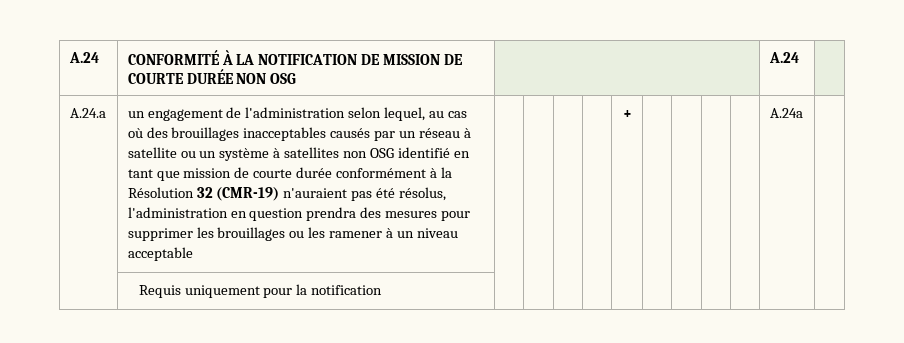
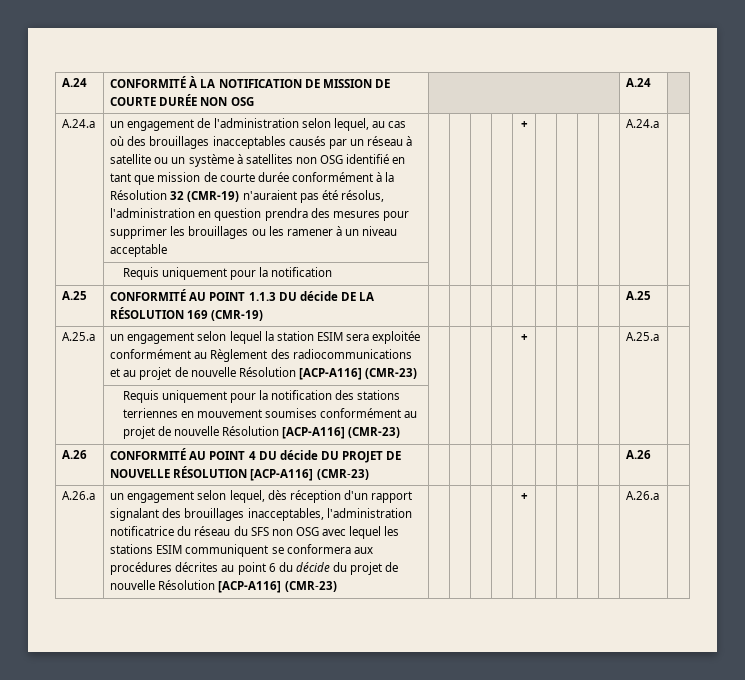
[769,108,803,118] A.24a -> [626,119,660,128] A.24.a
(383, 290) none -> [62,291,88,300] [110,289,375,301] [110,307,264,321] [626,291,652,300] [62,332,96,341] [110,331,421,344] [110,349,412,362] [110,367,418,380] [520,334,528,341] [626,332,660,341] [122,390,401,403] [122,408,418,418] [122,426,401,439] [62,450,88,459] [110,448,402,463] [110,466,369,481] [626,450,652,459] [62,491,96,500] [110,490,413,503] [110,508,412,521] [110,526,400,539] [110,544,373,557] [110,562,399,575] [110,580,337,593] [520,493,528,500] [626,491,660,500] // A.25 | CONFORMITÉ AU POINT 1.1.3 DU décide DE LA RÉSOLUTION 169 (CMR-19) | | | | | | | | | | A.25 | // A.25.a | un engagement selon lequel la station ESIM sera exploitée conformément au Règlement des radiocommunications et au projet de nouvelle Résolution [ACP-A116] (CMR-23) | | | | | + | | | | | A.25.a | // | Requis uniquement pour la notification des stations terriennes en mouvement soumises conformément au projet de nouvelle Résolution [ACP-A116] (CMR-23) | | | | | | | | | | | // A.26 | CONFORMITÉ AU POINT 4 DU décide DU PROJET DE NOUVELLE RÉSOLUTION [ACP-A116] (CMR-23) | | | | | | | | | | A.26 | // A.26.a | un engagement selon lequel, dès réception d'un rapport signalant des brouillages inacceptables, l'administration notificatrice du réseau du SFS non OSG avec lequel les stations ESIM communiquent se conformera aux procédures décrites au point 6 du décide du projet de nouvelle Résolution [ACP-A116] (CMR-23) | | | | | + | | | | | A.26.a |

